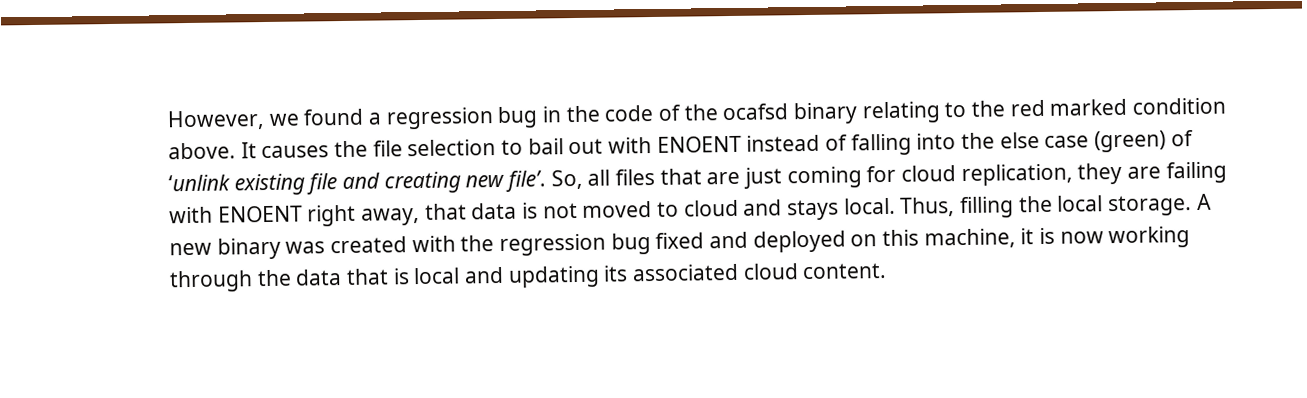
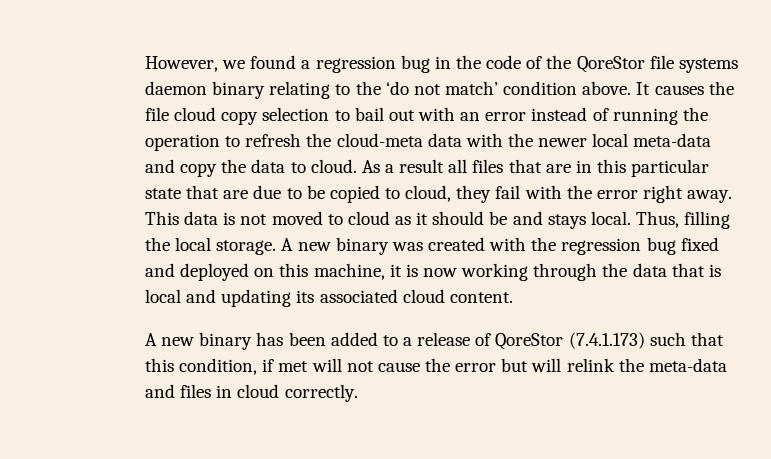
[722,103,789,121] ocafsd -> [576,55,738,73] [145,81,208,95] QoreStor file systems daemon
[1009,98,1128,117] red marked -> [385,81,498,95] ‘do not match’
(403, 148) none -> [174,107,259,125] cloud copy
[656,130,1194,156] [167,161,1227,196] [168,203,467,227] ENOENT instead of falling into the else case (green) of ‘unlink existing file and creating new file’. So, all files that are just coming for cloud replication, they are failing with ENOENT right away, that -> [460,107,708,125] [145,133,712,151] [145,159,710,177] [145,185,733,203] [145,211,180,225] an error instead of running the operation to refresh the cloud-meta data with the newer local meta-data and copy the data to cloud. As a result all files that are in this particular state that are due to be copied to cloud, they fail with the error right away. This
(739, 208) none -> [394,211,508,225] as it should be
(888, 271) none -> [145,332,724,350] [145,358,727,375] [145,384,358,402] // A new binary has been added to a release of QoreStor (7.4.1.173) such that this condition, if met will not cause the error but will relink the meta-data and files in cloud correctly.

